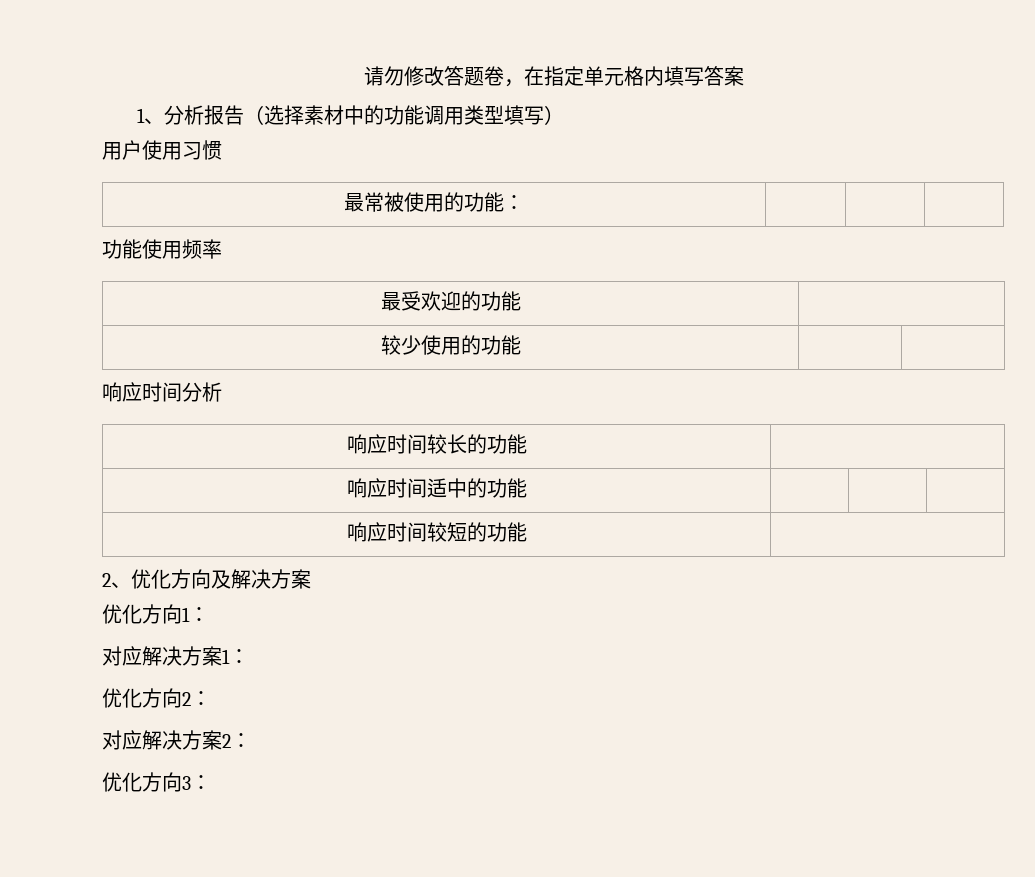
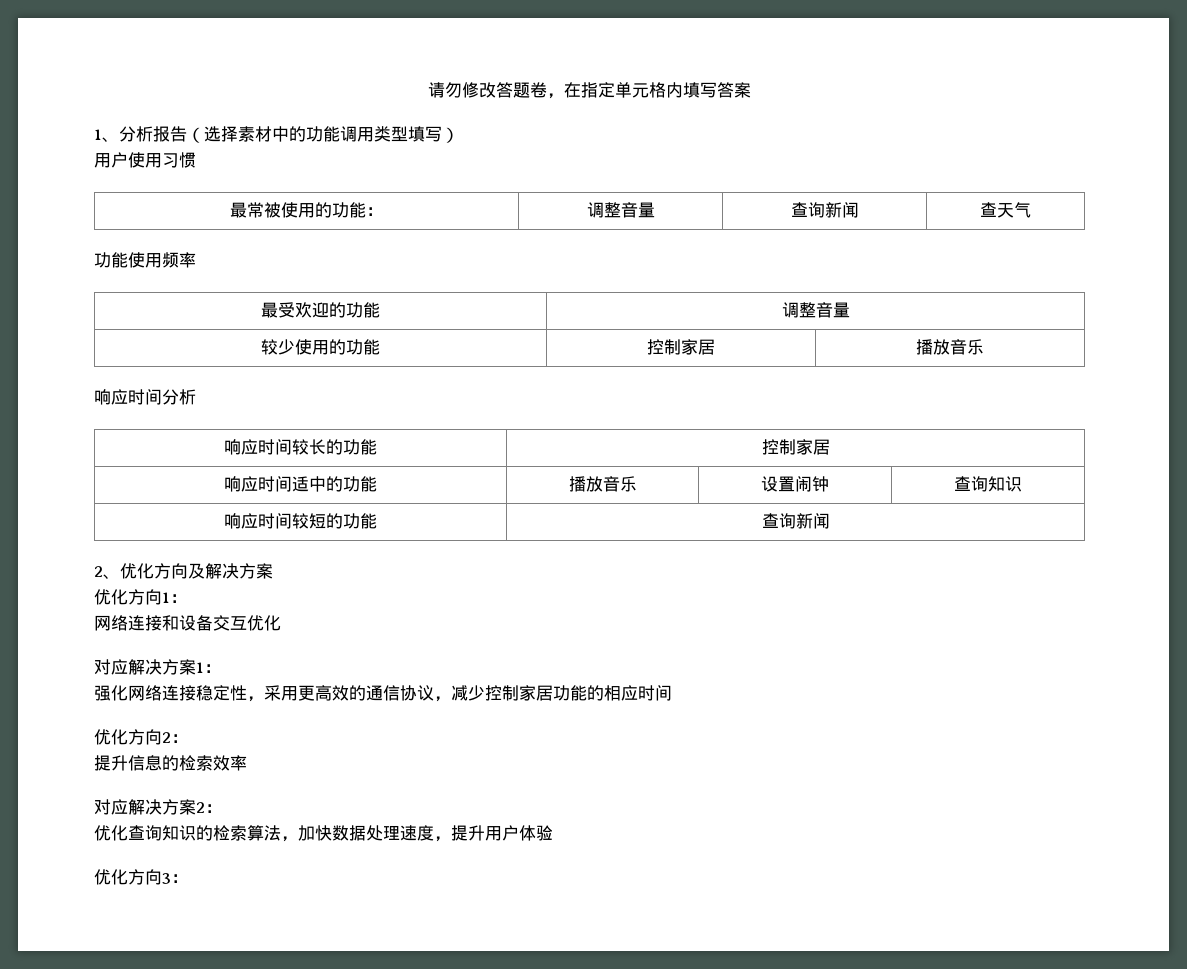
(524, 202) | | -> [586,202,655,218] [790,202,859,218] [980,202,1031,218] 调整音量 | 查询新闻 | 查天气
(521, 301) none -> [781,302,850,318] 调整音量
(521, 345) | -> [647,339,715,355] [916,339,984,355] 控制家居 | 播放音乐
(527, 444) none -> [761,439,830,455] 控制家居
(527, 488) | | -> [568,476,637,492] [761,476,829,492] [954,476,1022,492] 播放音乐 | 设置闹钟 | 查询知识
(527, 532) none -> [761,513,830,529] 查询新闻
(209, 614) none -> [94,615,281,631] // 网络连接和设备交互优化
(249, 656) none -> [94,685,672,702] // 强化网络连接稳定性，采用更高效的通信协议，减少控制家居功能的相应时间
(211, 698) none -> [94,755,247,771] // 提升信息的检索效率
(251, 740) none -> [94,825,553,842] // 优化查询知识的检索算法，加快数据处理速度，提升用户体验

